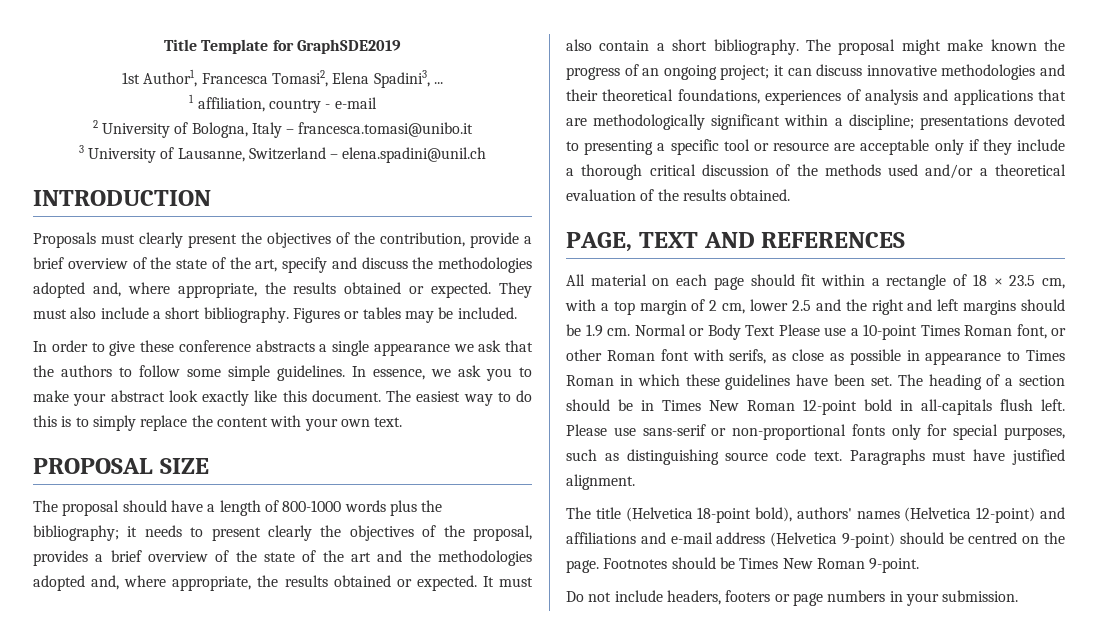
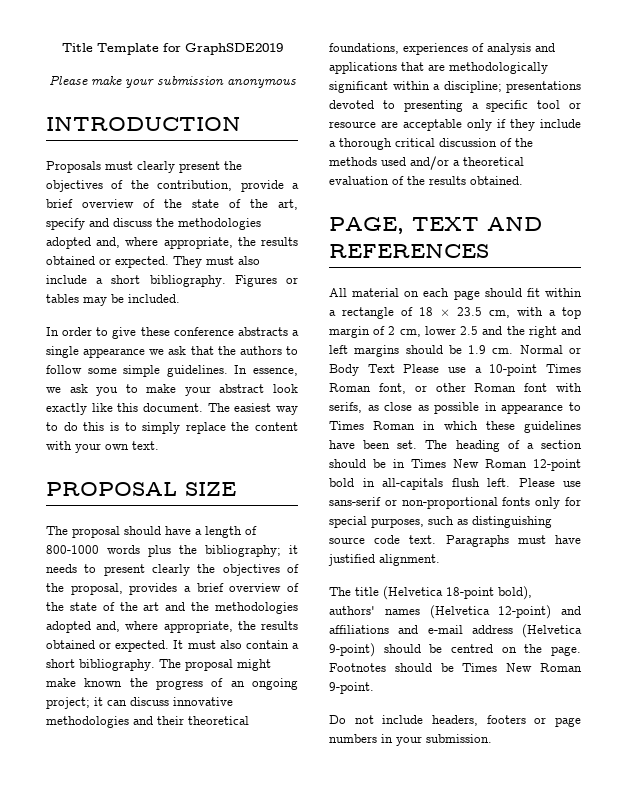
[122,69,443,88] [189,94,377,113] [92,120,474,138] [78,145,487,163] 1st Author1, Francesca Tomasi2, Elena Spadini3, ... // 1 affiliation, country - e-mail // 2 University of Bologna, Italy – francesca.tomasi@unibo.it // 3 University of Lausanne, Switzerland – elena.spadini@unil.ch -> [48,75,296,88] Please make your submission anonymous

